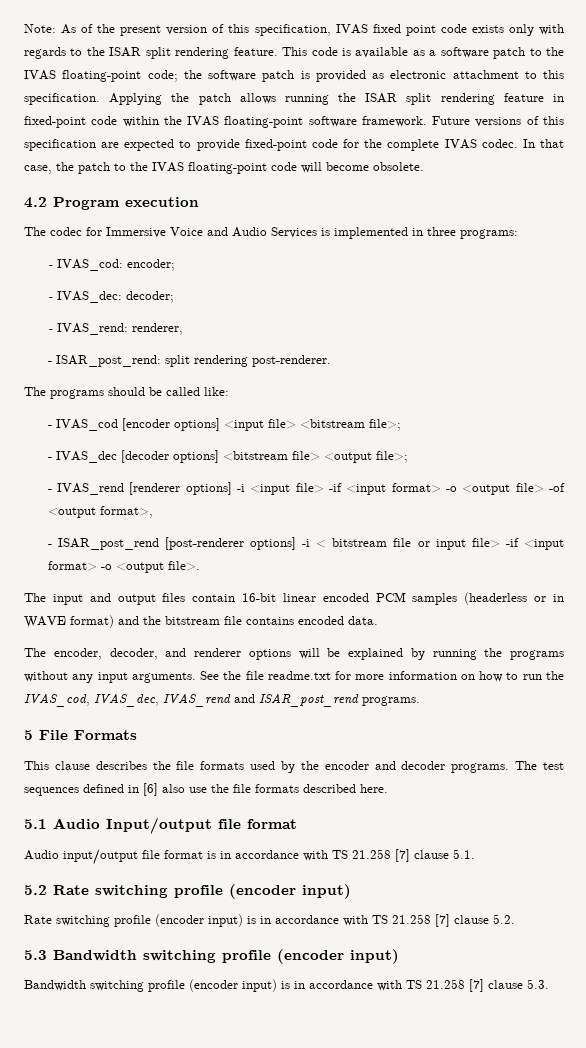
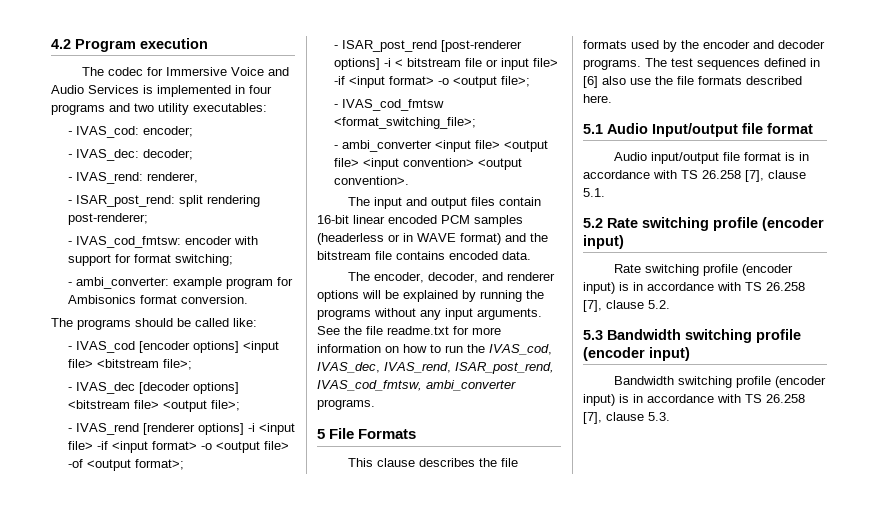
[24,24,564,36] [24,47,564,59] [24,70,564,82] [24,93,564,105] [24,116,564,128] [24,139,564,151] [24,162,424,174] Note: As of the present version of this specification, IVAS fixed point code exists only with regards to the ISAR split rendering feature. This code is available as a software patch to the IVAS floating-point code; the software patch is provided as electronic attachment to this specification. Applying the patch allows running the ISAR split rendering feature in fixed-point code within the IVAS floating-point software framework. Future versions of this specification are expected to provide fixed-point code for the complete IVAS codec. In that case, the patch to the IVAS floating-point code will become obsolete. // -> (51, 44) none
[427,227,518,239] three programs: -> [249,85,272,94] [51,103,267,115] four programs and two utility executables:
[251,355,331,367] post-renderer. -> [67,213,148,225] [67,236,258,248] [67,254,233,266] [67,277,293,289] [67,295,248,304] post-renderer; // - IVAS_cod_fmtsw: encoder with support for format switching; // - ambi_converter: example program for Ambisonics format conversion.
[99,506,153,518] format>, -> [134,459,184,470] format>;
[167,561,200,571] file>. -> [500,76,530,87] [333,99,444,111] [333,117,476,129] [333,140,548,152] [333,158,522,170] [333,176,409,185] file>; // - IVAS_cod_fmtsw <format_switching_file>; // - ambi_converter <input file> <output file> <input convention> <output convention>.
[163,693,359,707] IVAS_rend and ISAR_post_rend -> [384,362,554,374] [317,380,516,391] IVAS_rend, ISAR_post_rend, IVAS_cod_fmtsw, ambi_converter
[352,849,410,862] 21.258 [7] -> [702,170,764,182] 26.258 [7],
[392,914,450,927] 21.258 [7] -> [766,282,805,291] [583,300,602,312] 26.258 [7],
[426,979,484,992] 21.258 [7] -> [766,394,805,403] [583,412,602,424] 26.258 [7],

